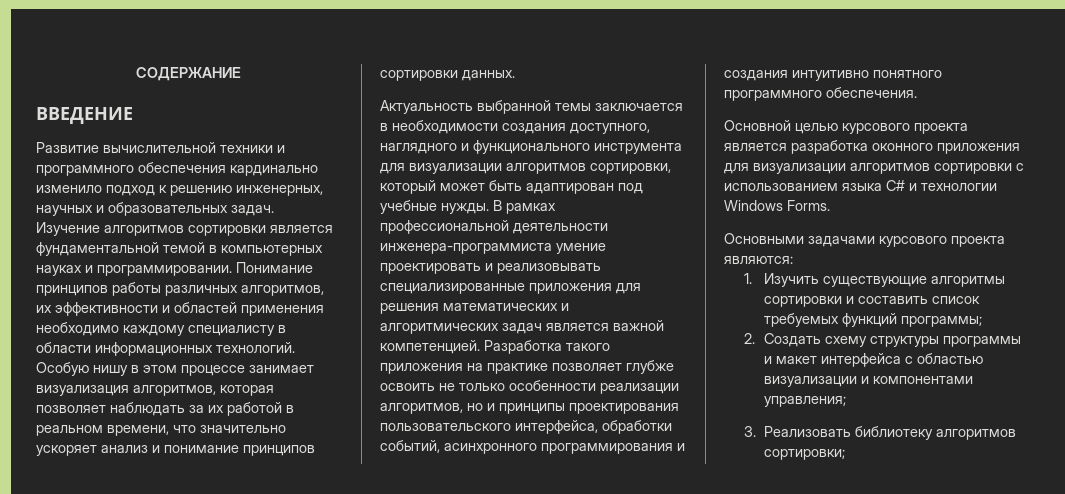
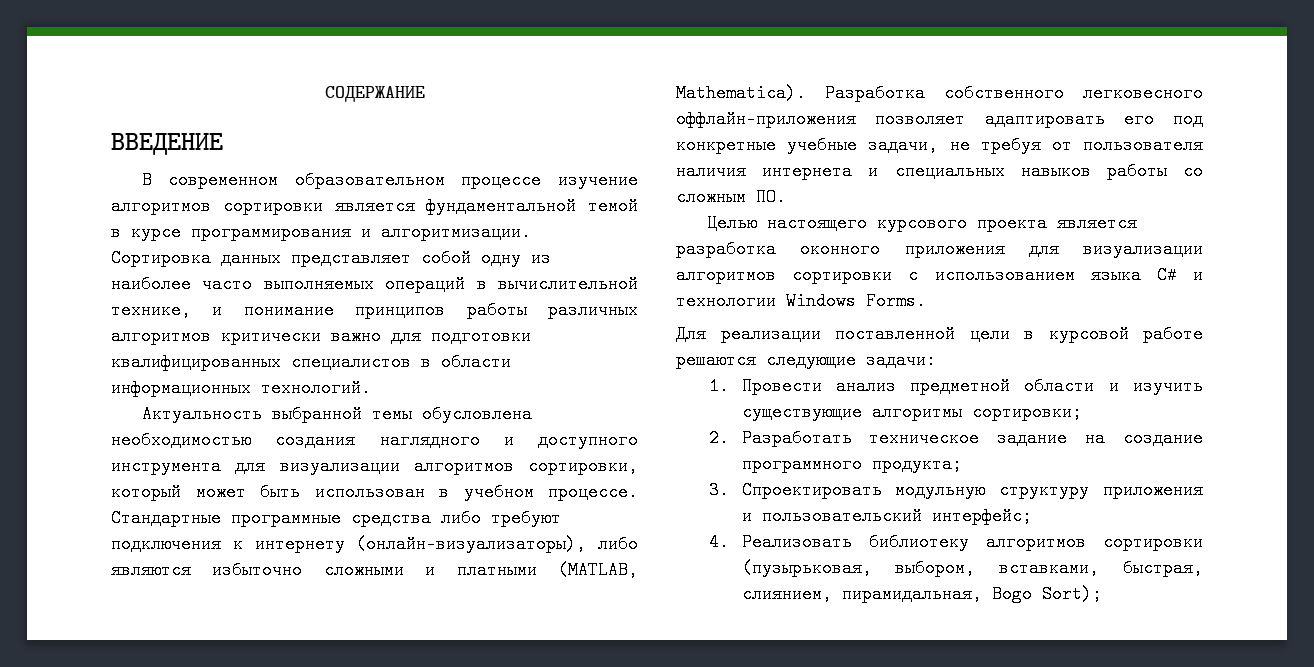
[36,142,285,153] [36,162,318,176] [36,185,323,196] [36,202,274,216] [36,222,100,236] Развитие вычислительной техники и программного обеспечения кардинально изменило подход к решению инженерных, научных и образовательных задач. Изучение -> [141,173,638,189] В современном образовательном процессе изучение
[221,245,323,256] [36,262,313,276] [36,282,324,296] [36,302,324,316] [36,322,286,336] [36,342,295,356] [36,362,314,376] [36,385,274,396] [36,402,294,416] [36,425,286,436] [36,445,315,456] [380,70,515,81] [380,100,683,114] [380,120,650,134] компьютерных науках и программировании. Понимание принципов работы различных алгоритмов, их эффективности и областей применения необходимо каждому специалисту в области информационных технологий. Особую нишу в этом процессе занимает визуализация алгоритмов, которая позволяет наблюдать за их работой в реальном времени, что значительно ускоряет анализ и понимание принципов сортировки данных. // Актуальность выбранной темы заключается в необходимости создания доступного, -> [131,223,531,241] [111,251,551,267] [111,277,638,293] [111,301,638,319] [111,329,531,345] [111,355,511,371] [111,379,371,397] [141,407,532,423] [111,433,356,449] курсе программирования и алгоритмизации. Сортировка данных представляет собой одну из наиболее часто выполняемых операций в вычислительной технике, и понимание принципов работы различных алгоритмов критически важно для подготовки квалифицированных специалистов в области информационных технологий. // Актуальность выбранной темы обусловлена необходимостью создания
[473,140,590,154] функционального -> [538,433,638,449] доступного
[526,183,643,194] [380,200,556,214] [380,220,608,234] [380,243,606,254] [380,263,601,274] [380,283,641,294] [380,303,569,314] [380,320,664,334] [380,340,610,354] [380,360,674,374] [380,380,679,394] [380,403,679,414] [380,420,672,434] [380,440,685,454] [724,70,942,81] [724,87,917,101] [724,120,838,134] адаптирован под учебные нужды. В рамках профессиональной деятельности инженера-программиста умение проектировать и реализовывать специализированные приложения для решения математических и алгоритмических задач является важной компетенцией. Разработка такого приложения на практике позволяет глубже освоить не только особенности реализации алгоритмов, но и принципы проектирования пользовательского интерфейса, обработки событий, асинхронного программирования и создания интуитивно понятного программного обеспечения. // Основной целью -> [314,483,638,501] [111,511,561,527] [111,535,638,553] [111,561,638,579] [676,84,1203,102] [676,110,1203,128] [676,136,1203,154] [676,164,1203,180] [676,188,786,206] [706,216,867,232] использован в учебном процессе. Стандартные программные средства либо требуют подключения к интернету (онлайн-визуализаторы), либо являются избыточно сложными и платными (MATLAB, Mathematica). Разработка собственного легковесного оффлайн-приложения позволяет адаптировать его под конкретные учебные задачи, не требуя от пользователя наличия интернета и специальных навыков работы со сложным ПО. // Целью настоящего
[724,233,1005,247] [724,256,793,264] [743,273,1005,287] [763,296,980,307] [763,313,982,327] [743,333,1021,347] [763,353,983,367] [763,376,973,387] [763,396,846,407] [743,426,1016,440] [763,449,845,460] Основными задачами курсового проекта являются: // 1. Изучить существующие алгоритмы сортировки и составить список требуемых функций программы; // 2. Создать схему структуры программы и макет интерфейса с областью визуализации и компонентами управления; // 3. Реализовать библиотеку алгоритмов сортировки; -> [676,327,1203,343] [676,351,936,369] [708,377,1203,395] [741,403,1082,421] [708,429,1203,447] [741,455,962,473] [708,481,1203,499] [741,507,1032,525] [708,533,1203,551] [741,559,1203,577] [741,585,1102,603] Для реализации поставленной цели в курсовой работе решаются следующие задачи: // 1. Провести анализ предметной области и изучить существующие алгоритмы сортировки; // 2. Разработать техническое задание на создание программного продукта; // 3. Спроектировать модульную структуру приложения и пользовательский интерфейс; // 4. Реализовать библиотеку алгоритмов сортировки (пузырьковая, выбором, вставками, быстрая, слиянием, пирамидальная, Bogo Sort);

